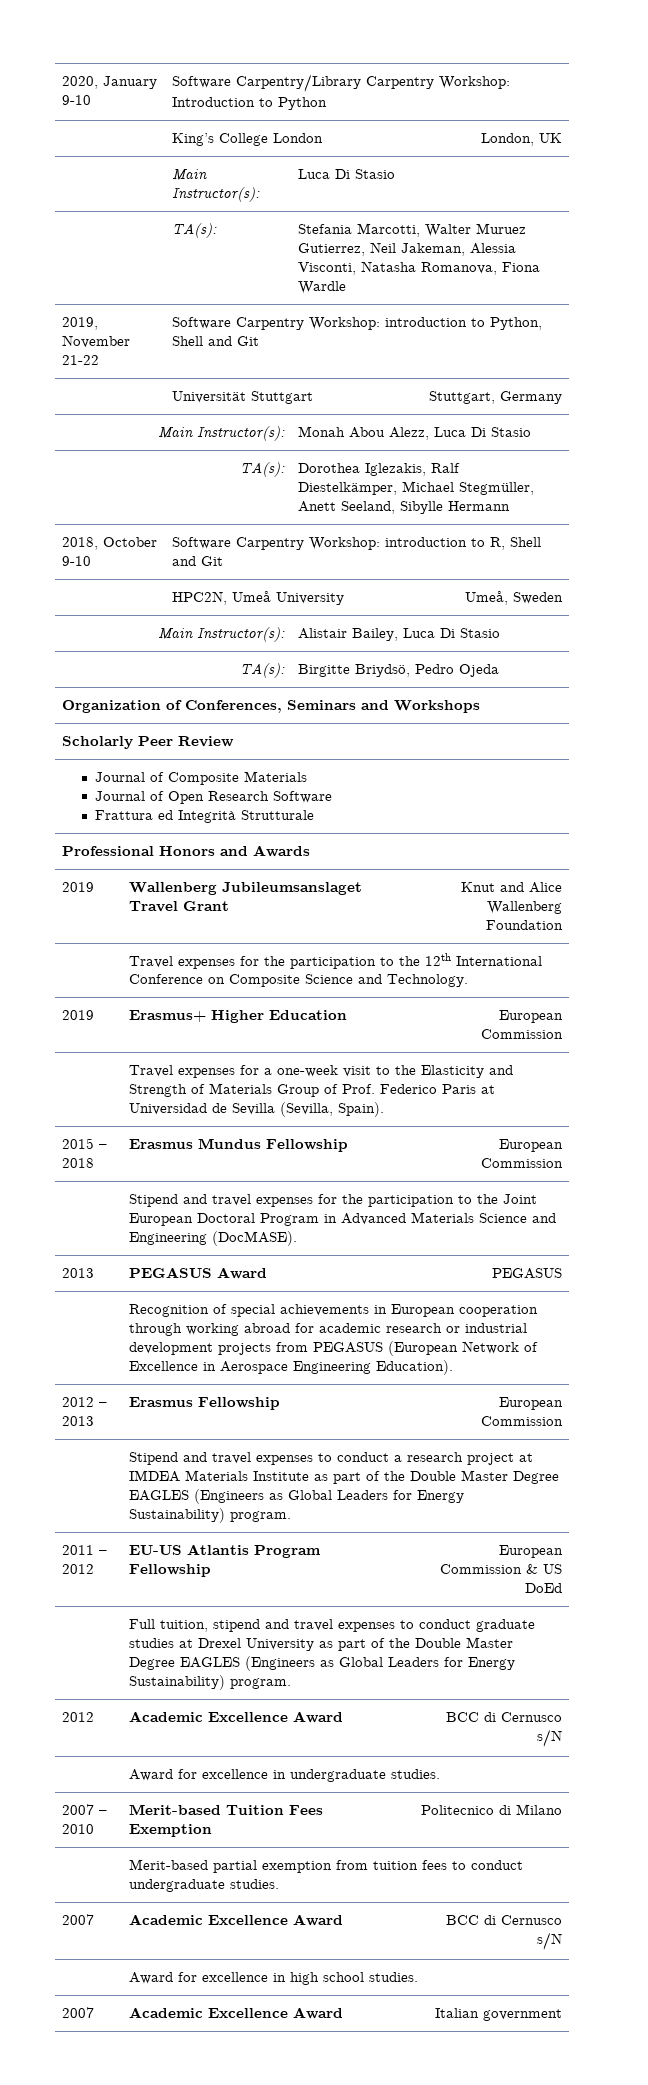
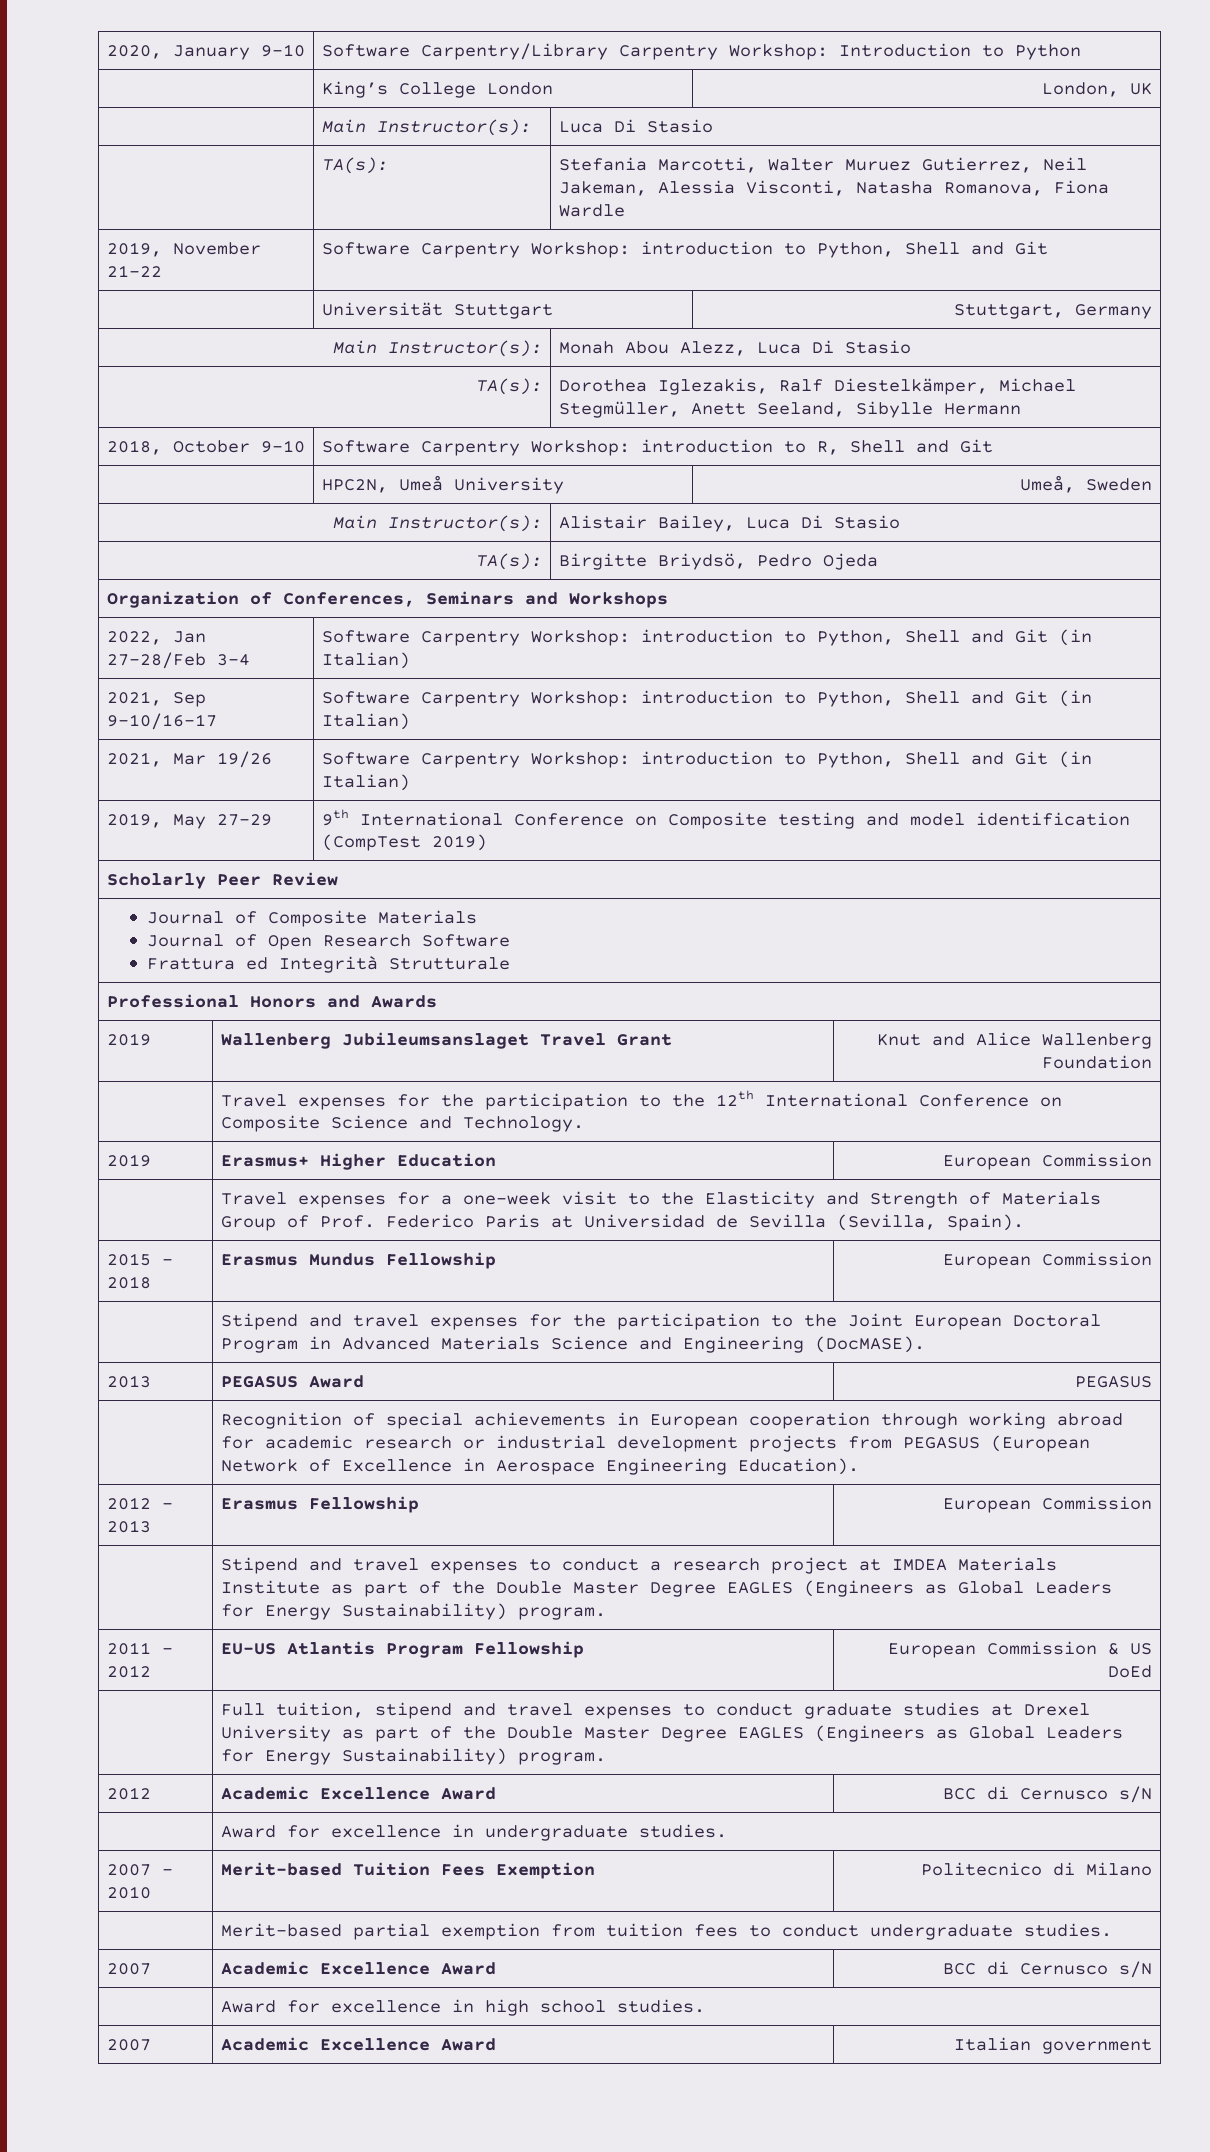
(481, 706) none -> [106,631,206,645] [106,652,250,669] [321,629,1092,646] [321,652,410,669] [106,691,206,707] [106,713,217,730] [321,690,1092,707] [321,713,410,730] [106,751,272,768] [321,751,1092,768] [321,774,410,791] [106,813,272,829] [321,809,1130,829] [321,834,487,851] // 2022, Jan 27-28/Feb 3-4 | Software Carpentry Workshop: introduction to Python, Shell and Git (in Italian) // 2021, Sep 9-10/16-17 | Software Carpentry Workshop: introduction to Python, Shell and Git (in Italian) // 2021, Mar 19/26 | Software Carpentry Workshop: introduction to Python, Shell and Git (in Italian) // 2019, May 27-29 | 9th International Conference on Composite testing and model identification (CompTest 2019)

